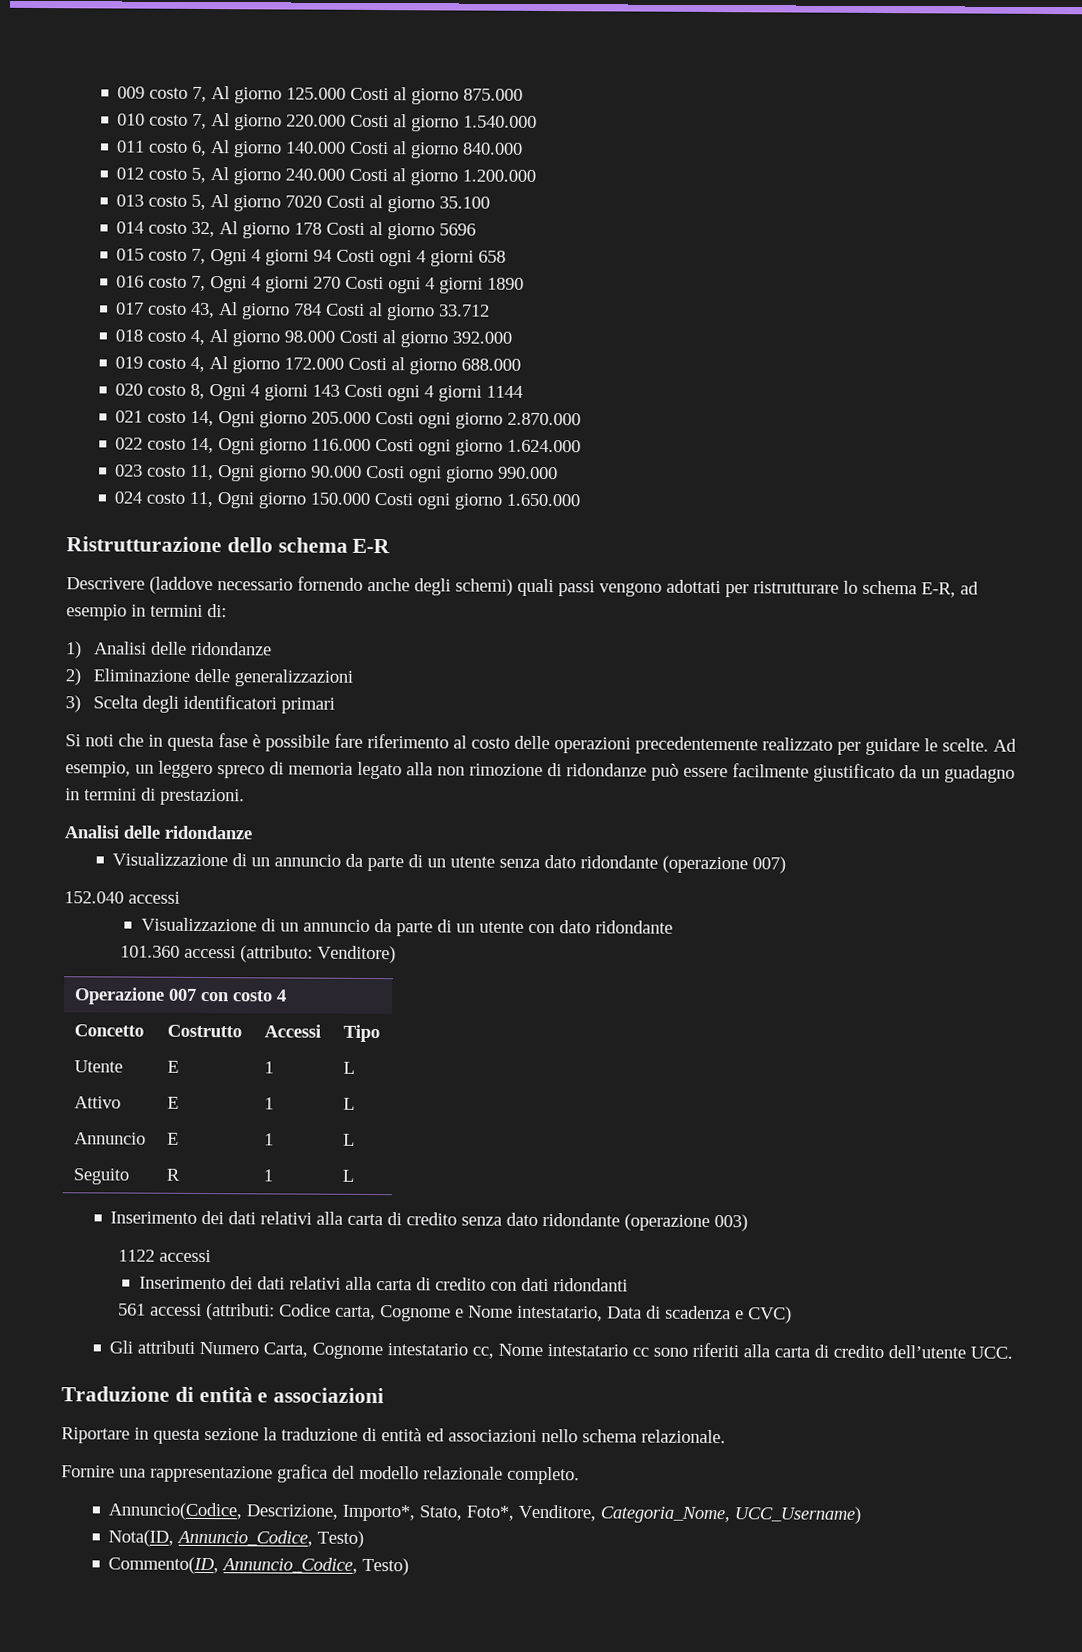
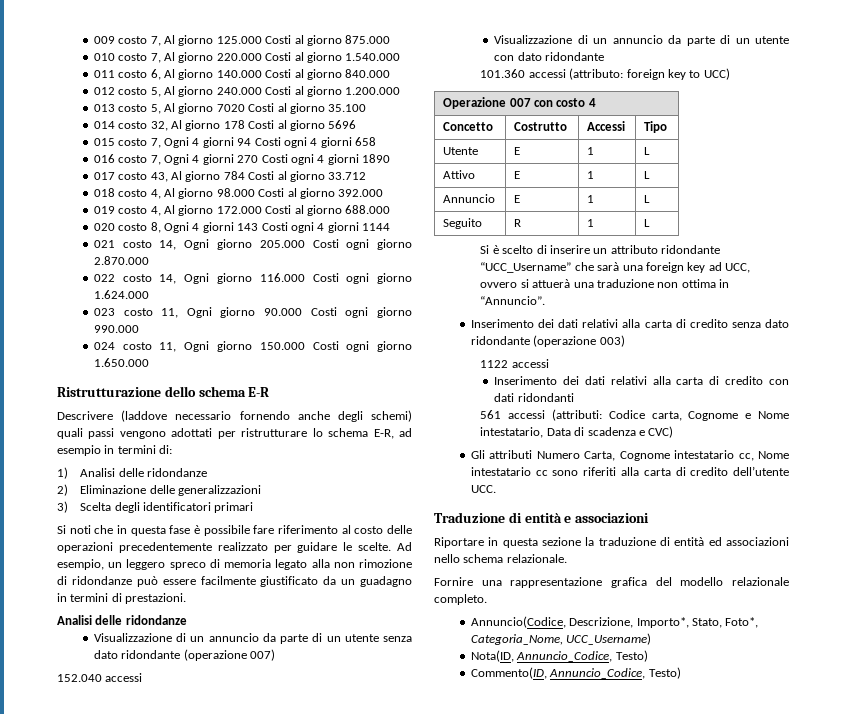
[317,945,397,964] Venditore) -> [626,68,730,80] foreign key to UCC)
(354, 1175) none -> [480,245,721,254] [480,262,751,273] [480,279,730,288] [480,296,546,305] // Si è scelto di inserire un attributo ridondante “UCC_Username” che sarà una foreign key ad UCC, ovvero si attuerà una traduzione non ottima in “Annuncio”.
[518,1504,597,1522] Venditore, -> (759, 622) none

